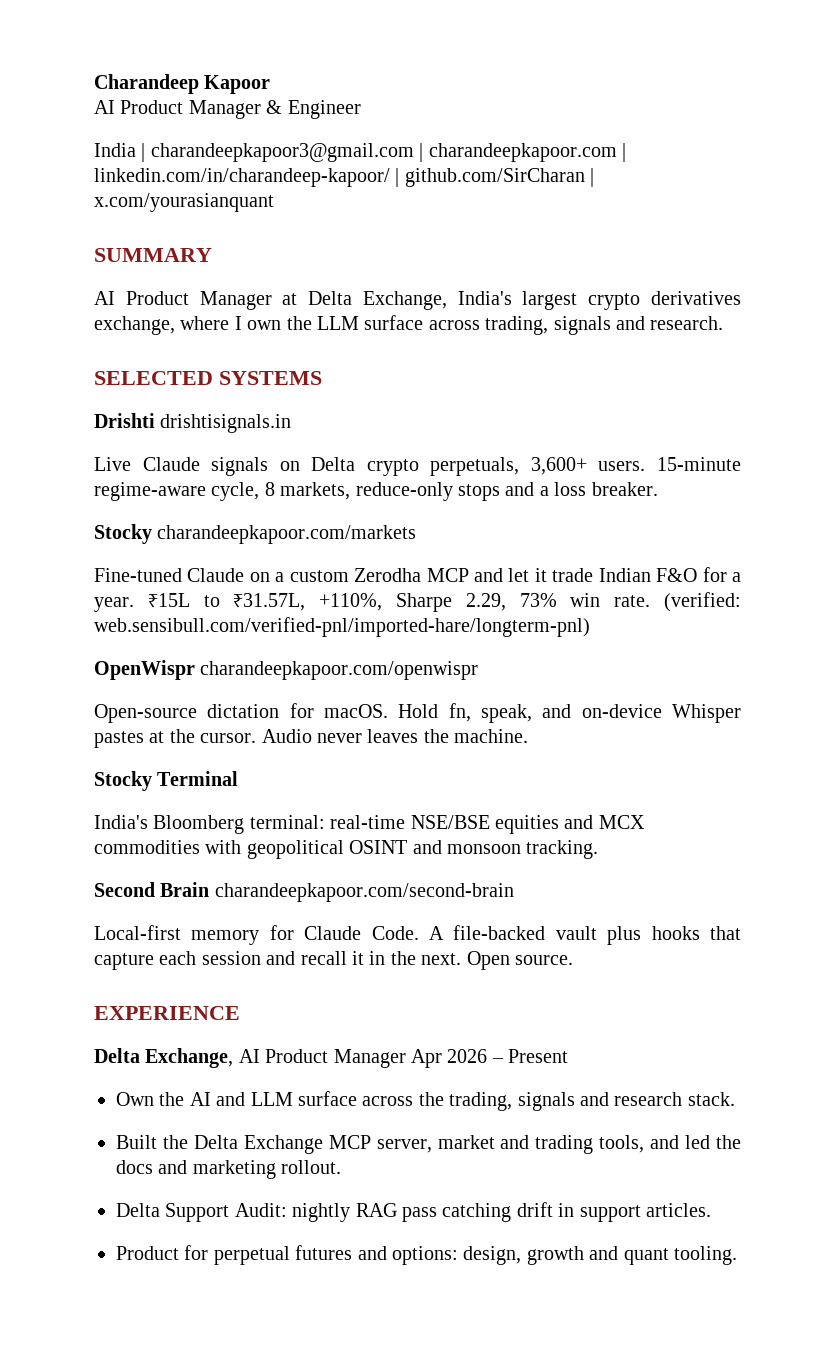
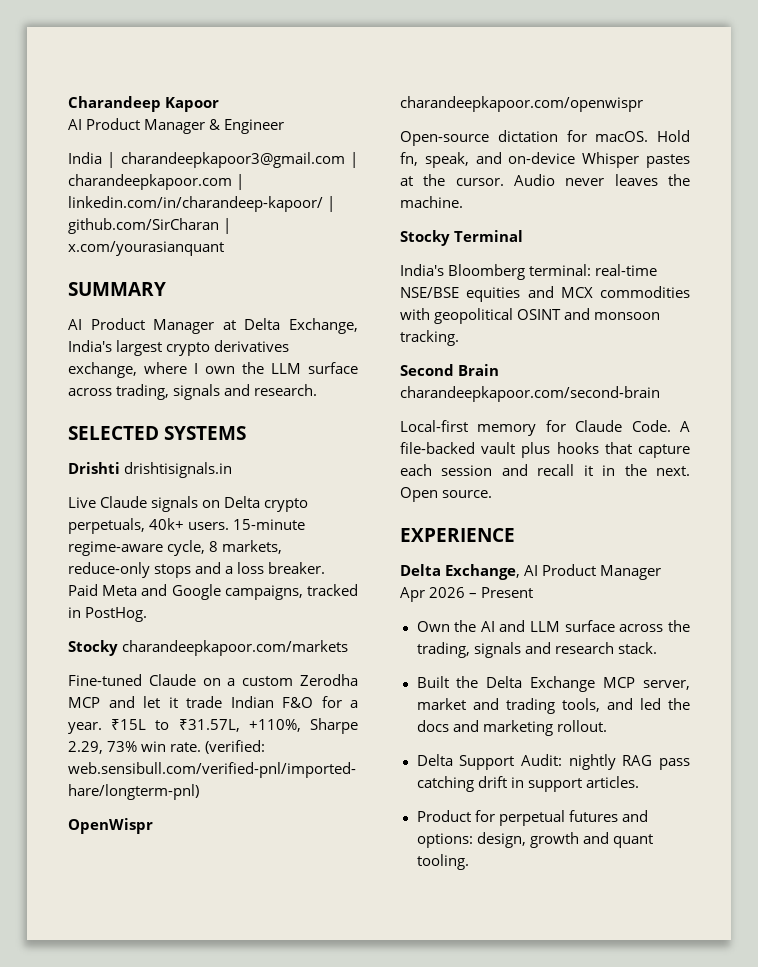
[530,457,587,475] 3,600+ -> [149,518,185,530] 40k+
(658, 489) none -> [68,584,358,600] [68,607,148,622] Paid Meta and Google campaigns, tracked in PostHog.

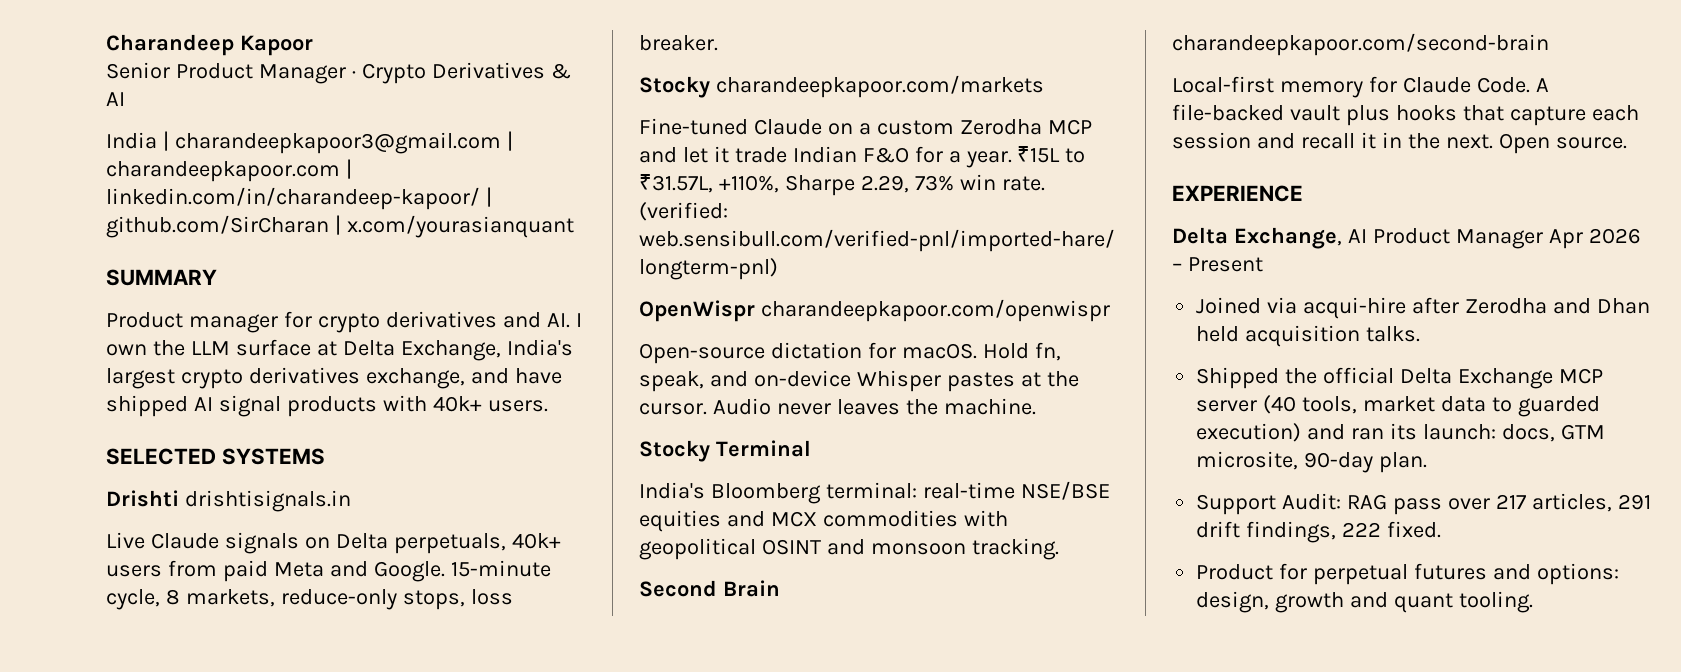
[68,118,285,134] AI Product Manager & Engineer -> [106,62,571,84] [106,92,125,106] Senior Product Manager · Crypto Derivatives & AI
[68,318,215,334] AI Product Manager -> [106,311,582,333] [106,339,311,356] Product manager for crypto derivatives and AI. I own the LLM surface
[144,362,358,374] [68,384,318,400] where I own the LLM surface across trading, signals and research. -> [470,368,562,384] [106,395,548,417] and have shipped AI signal products with 40k+ users.
[264,498,309,512] crypto -> (388, 541) none
[188,519,306,530] [68,541,163,556] users. 15-minute regime-aware -> [106,560,551,582] users from paid Meta and Google. 15-minute
[154,562,234,578] stops and a -> [402,590,465,610] stops,
[68,584,358,600] [68,607,148,622] Paid Meta and Google campaigns, tracked in PostHog. -> (718, 43) none
[416,620,690,632] [416,642,657,658] [416,676,690,692] [416,698,690,714] [416,720,607,736] [416,754,453,766] Own the AI and LLM surface across the trading, signals and research stack. // Built the Delta Exchange MCP server, market and trading tools, and led the docs and marketing rollout. // Delta -> [1196,297,1650,319] [1196,325,1421,347] [1196,367,1603,389] [1196,395,1600,417] [1196,423,1605,442] [1196,451,1428,473] Joined via acqui-hire after Zerodha and Dhan held acquisition talks. // Shipped the official Delta Exchange MCP server (40 tools, market data to guarded execution) and ran its launch: docs, GTM microsite, 90-day plan. //
[568,754,616,770] nightly -> (1342, 501) none
[416,776,639,792] catching drift in support articles. -> [1447,493,1651,512] [1196,521,1442,543] over 217 articles, 291 drift findings, 222 fixed.

